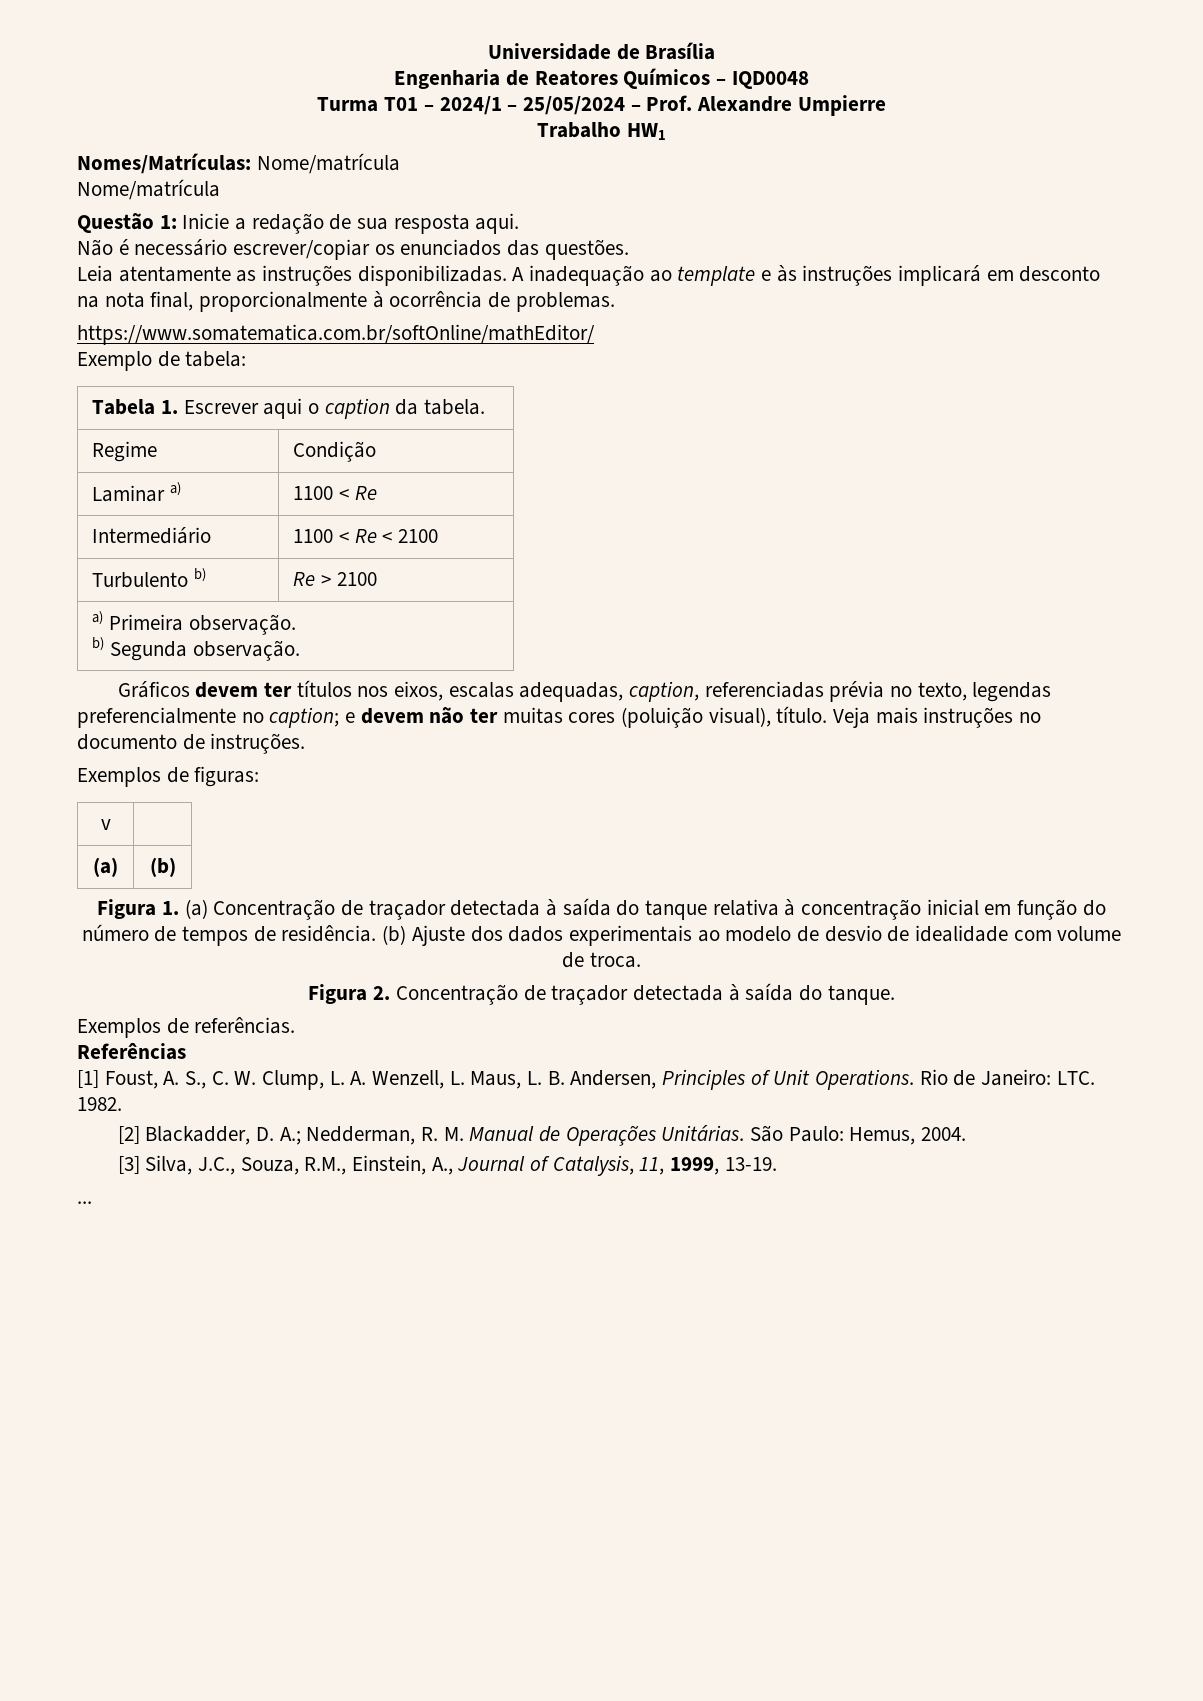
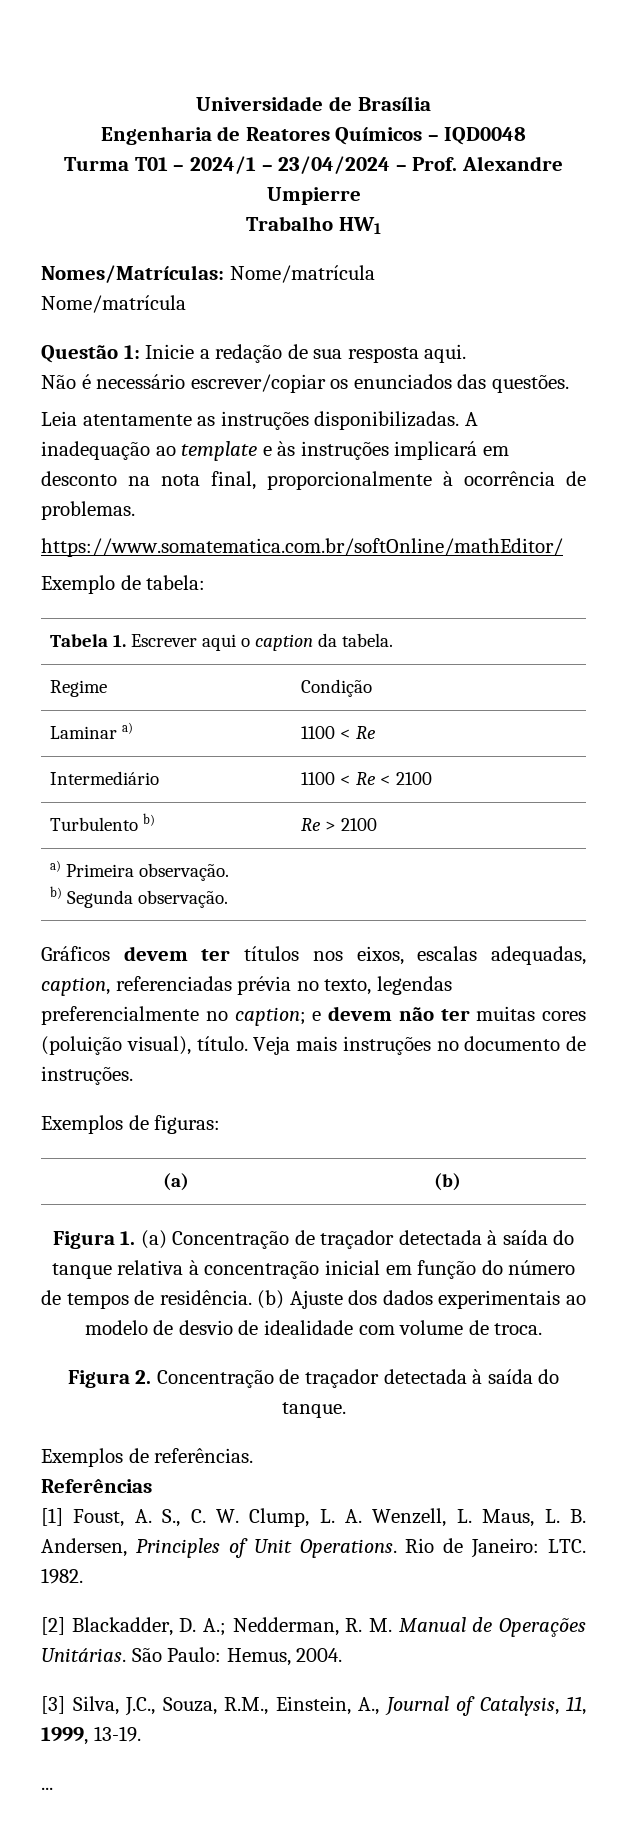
[522,96,625,115] 25/05/2024 -> [278,156,391,174] 23/04/2024
[100,819,111,830] // v | -> (221, 1124) none

